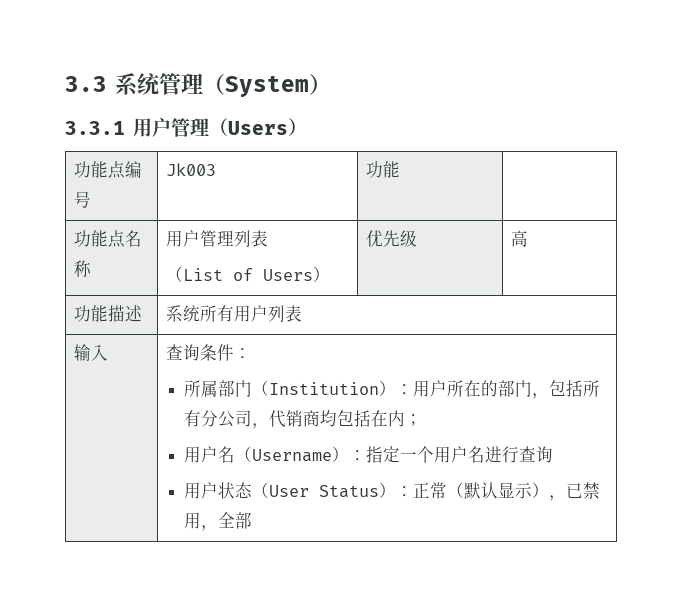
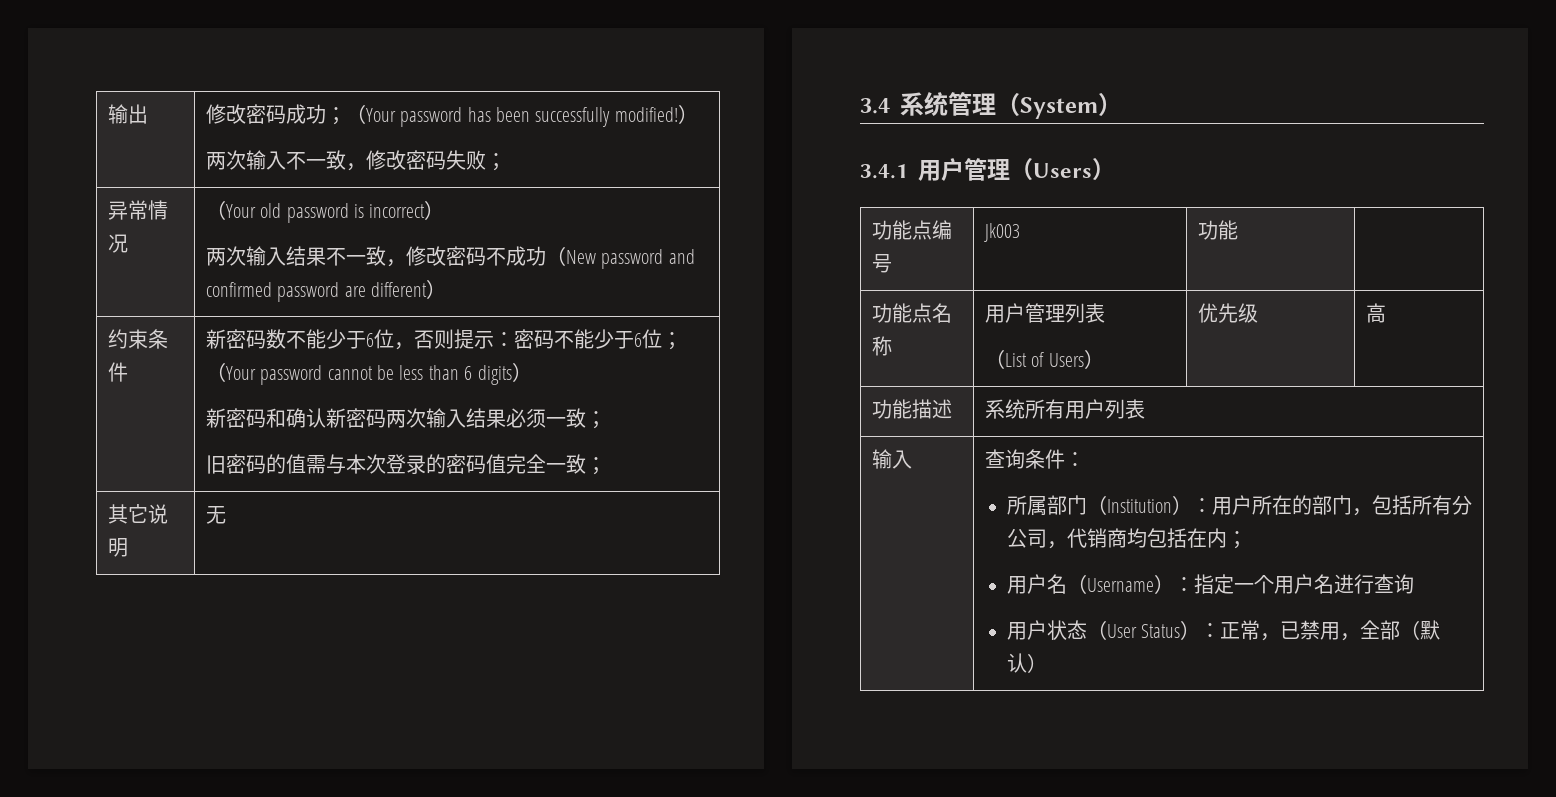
[65,76,107,92] 3.3 -> [107,104,148,124] [205,104,698,127] [205,150,506,171] [107,200,168,220] [107,234,128,253] [205,200,445,223] [205,246,695,269] [205,279,446,302] [107,329,168,349] [107,362,128,382] [205,329,682,350] [205,362,532,385] [205,408,606,429] [205,454,606,475] [107,504,168,524] [107,538,128,557] [205,506,226,524] [860,98,890,114] 输出 | 修改密码成功；（Your password has been successfully modified!） // 两次输入不一致，修改密码失败； // 异常情况 | （Your old password is incorrect） // 两次输入结果不一致，修改密码不成功（New password and confirmed password are different） // 约束条件 | 新密码数不能少于6位，否则提示：密码不能少于6位；（Your password cannot be less than 6 digits） // 新密码和确认新密码两次输入结果必须一致； // 旧密码的值需与本次登录的密码值完全一致； // 其它说明 | 无 // 3.4
[65,121,125,135] 3.3.1 -> [860,164,908,179] 3.4.1
[446,482,549,499] （默认显示） -> (1261, 630) none
(252, 520) none -> [1400,620,1441,640] [1006,653,1047,673] （默认）

